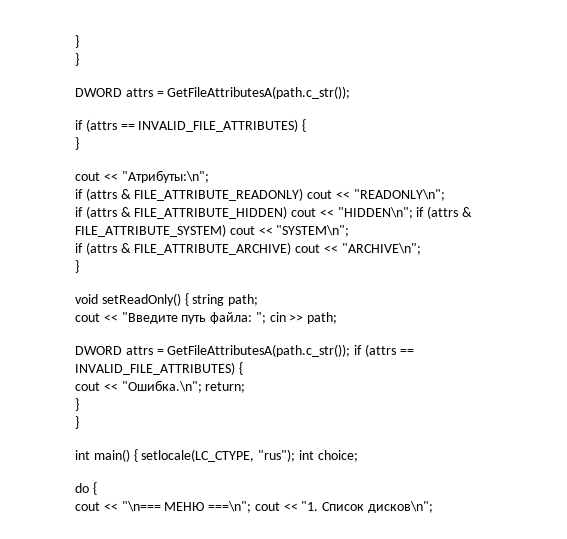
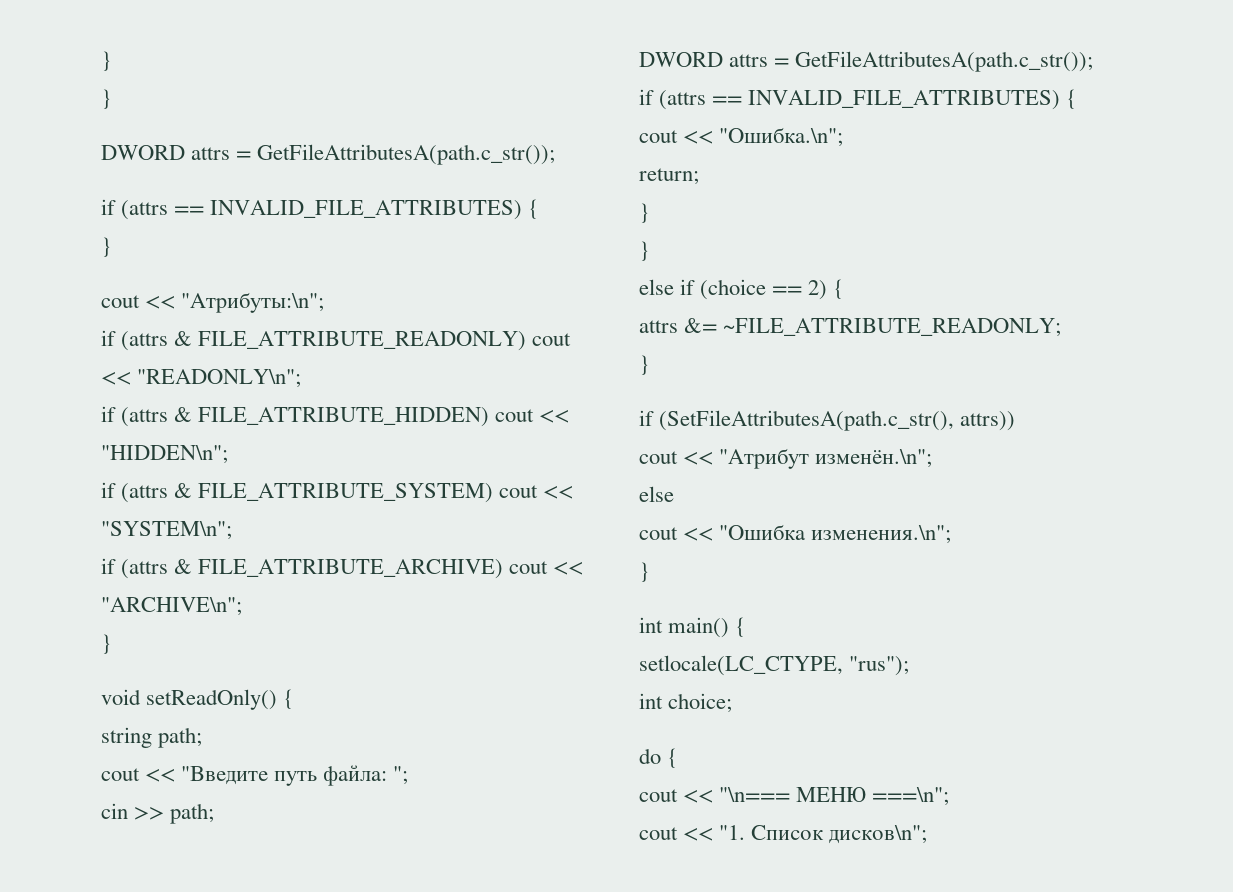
(413, 213) none -> (228, 454) //
(189, 299) none -> (295, 699) //
(266, 318) none -> (409, 775) //
(351, 350) none -> (1094, 61) //
(202, 386) none -> (844, 137) //
(79, 422) none -> [639,279,845,300] [639,318,1062,337] [639,355,650,375] [639,410,1016,431] [639,448,933,469] [639,486,674,502] [639,524,952,544] [639,562,650,582] // else if (choice == 2) { // attrs &= ~FILE_ATTRIBUTE_READONLY; // } // if (SetFileAttributesA(path.c_str(), attrs)) // cout << "Атрибут изменён.\n"; // else // cout << "Ошибка изменения.\n"; // }
(138, 455) none -> (747, 627) //
(296, 455) none -> (910, 666) //
(252, 507) none -> (950, 796) //

